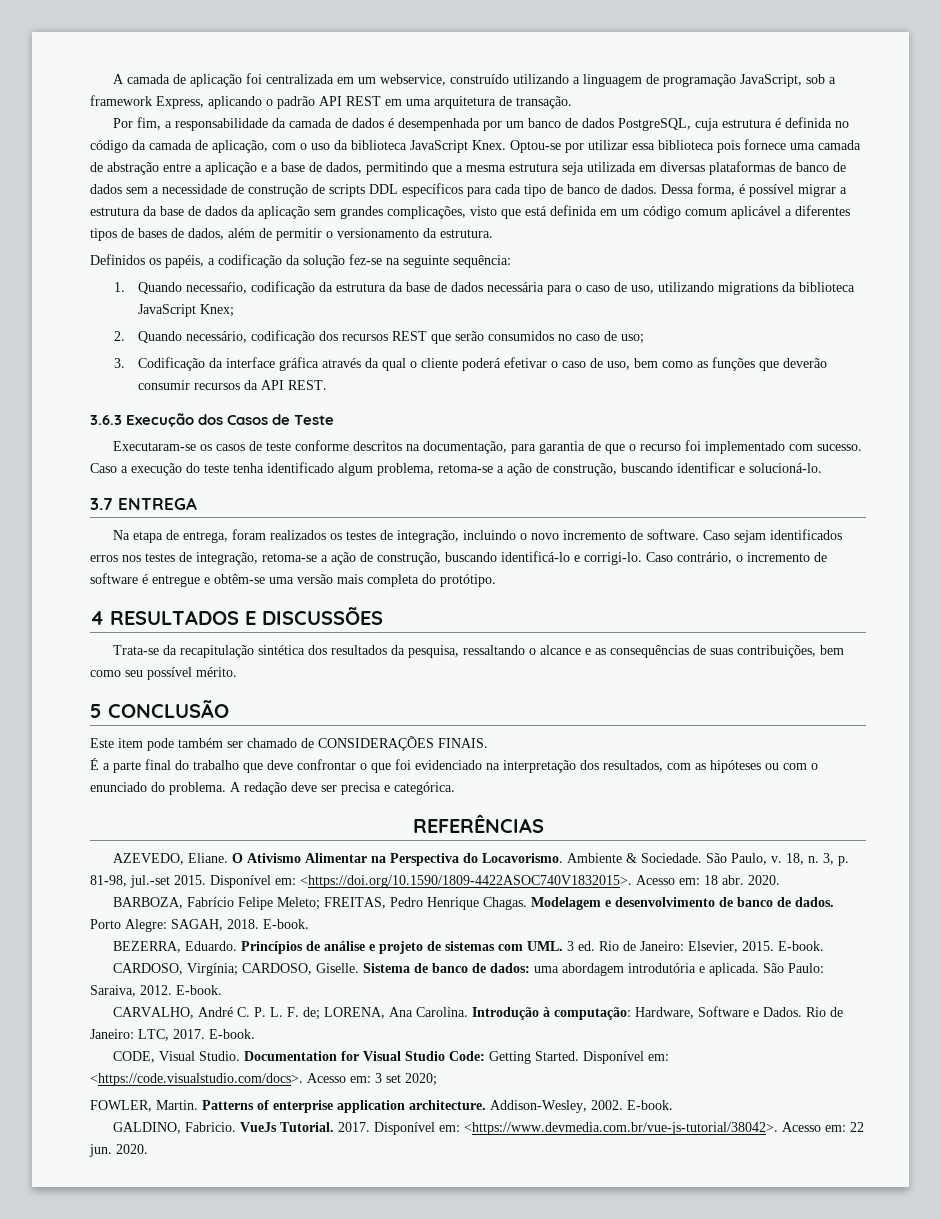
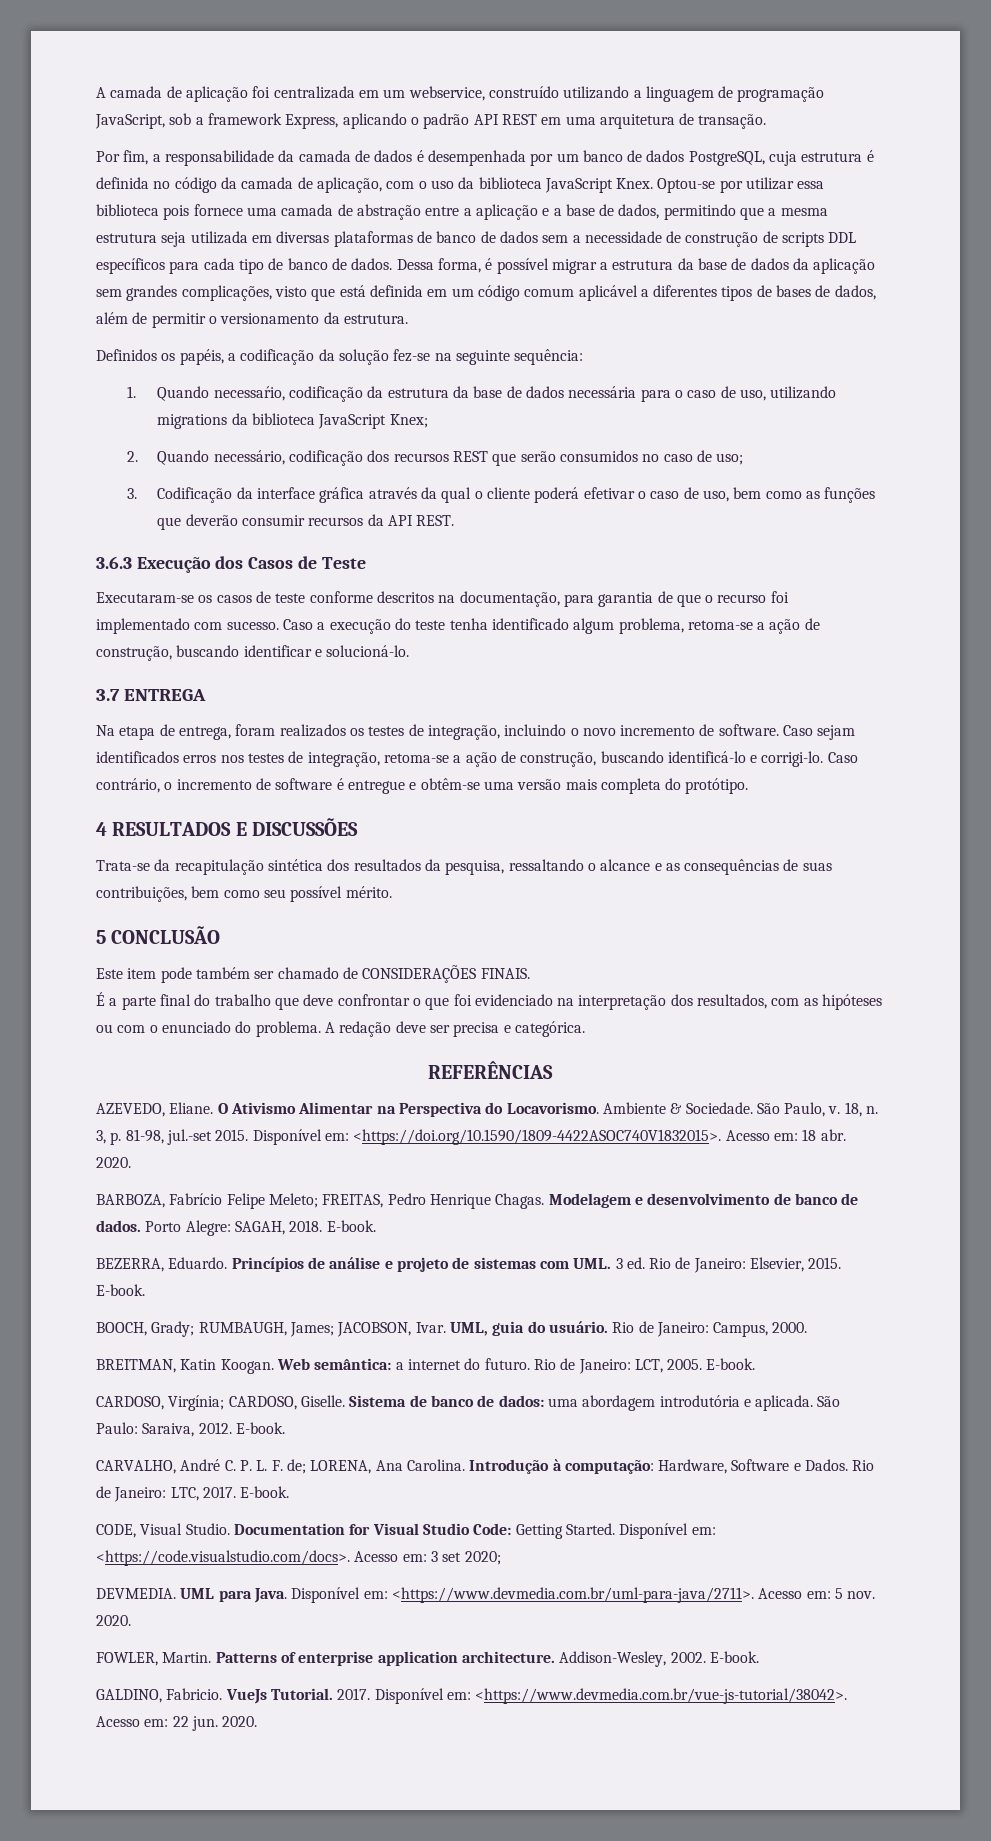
(825, 946) none -> [96,1321,808,1337] [96,1358,756,1374] // BOOCH, Grady; RUMBAUGH, James; JACOBSON, Ivar. UML, guia do usuário. Rio de Janeiro: Campus, 2000. // BREITMAN, Katin Koogan. Web semântica: a internet do futuro. Rio de Janeiro: LCT, 2005. E-book.
(437, 1079) none -> [96,1587,876,1603] [96,1615,131,1626] // DEVMEDIA. UML para Java. Disponível em: <https://www.devmedia.com.br/uml-para-java/2711>. Acesso em: 5 nov. 2020.

